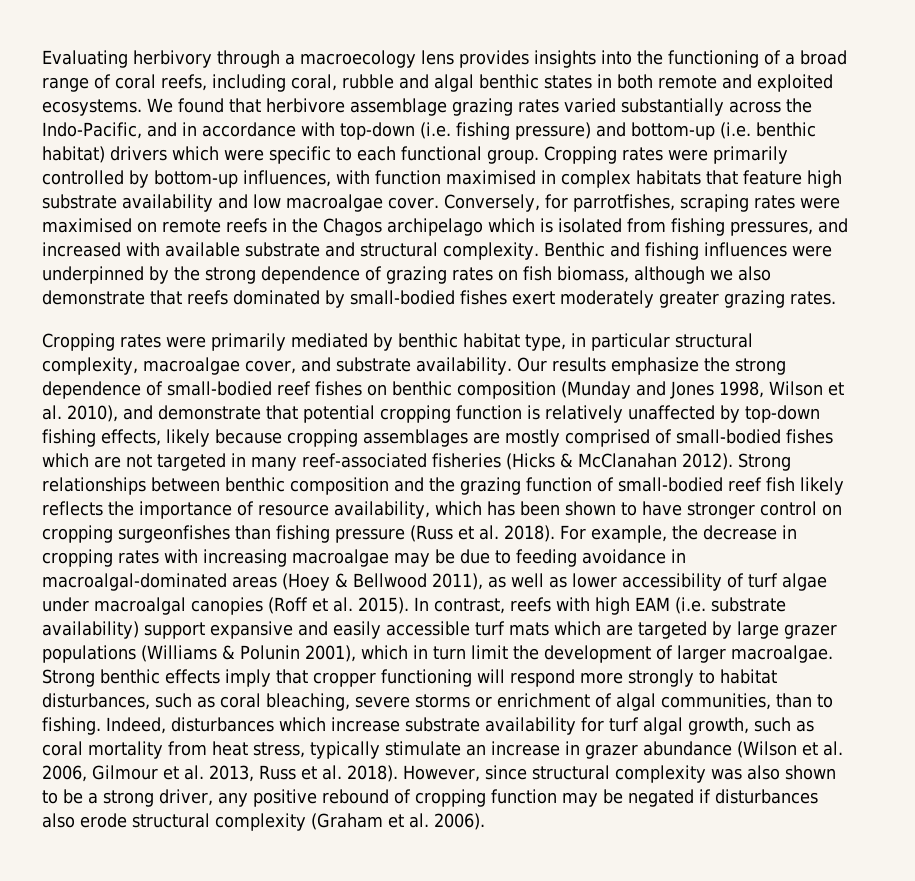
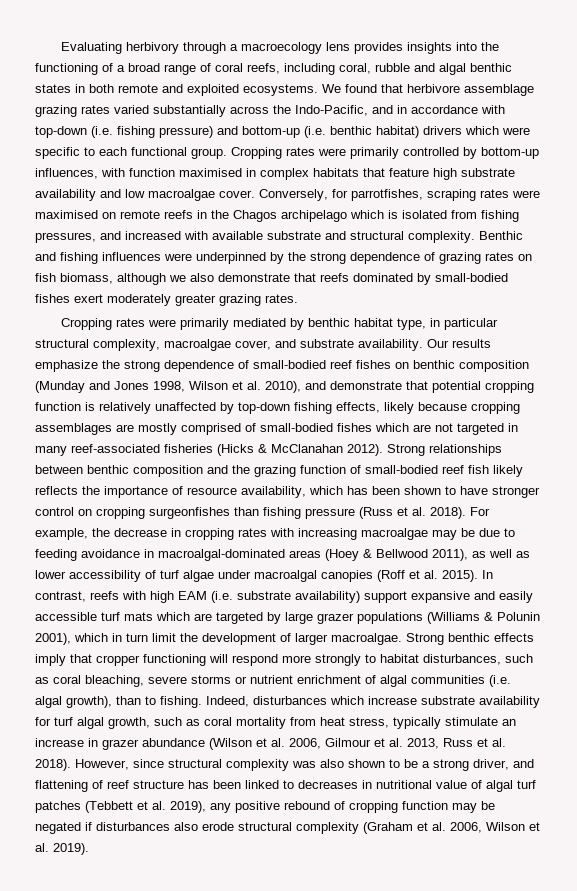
(492, 702) none -> [250,675,293,684] nutrient
[661,693,771,710] communities, -> [411,675,511,687] [35,696,112,708] communities (i.e. algal growth),
(213, 797) none -> [513,759,534,768] [35,780,536,792] [35,801,206,813] and flattening of reef structure has been linked to decreases in nutritional value of algal turf patches (Tebbett et al. 2019),
[434,813,485,830] 2006). -> [450,822,540,833] [35,843,89,855] 2006, Wilson et al. 2019).

